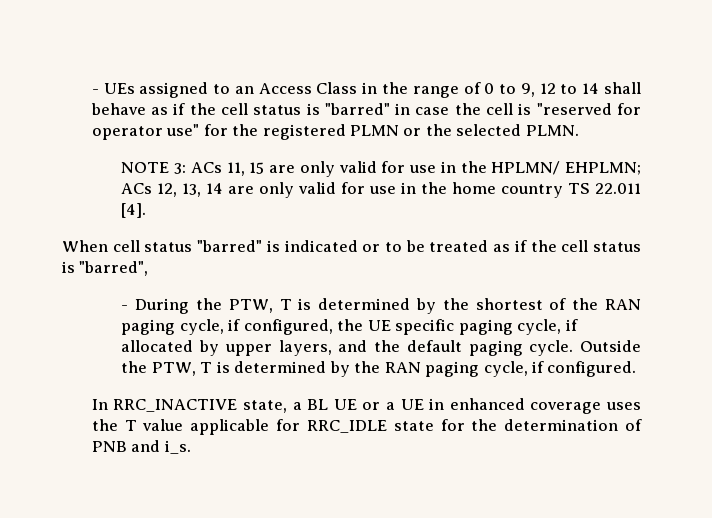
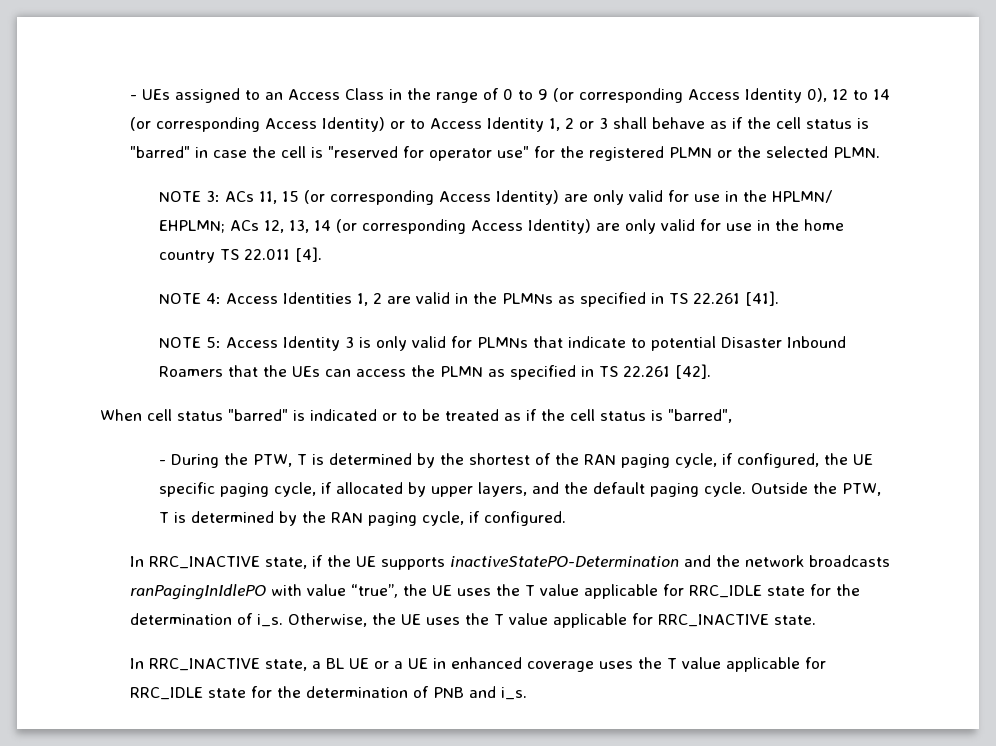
[520,83,600,97] 9, 12 to 14 -> [537,88,890,103] [129,117,608,132] 9 (or corresponding Access Identity 0), 12 to 14 (or corresponding Access Identity) or to Access Identity 1, 2 or 3
(265, 168) none -> [304,190,560,205] (or corresponding Access Identity)
(224, 188) none -> [336,219,592,234] (or corresponding Access Identity)
(147, 210) none -> [159,291,780,307] [159,336,847,351] [159,364,712,380] // NOTE 4: Access Identities 1, 2 are valid in the PLMNs as specified in TS 22.261 [41]. // NOTE 5: Access Identity 3 is only valid for PLMNs that indicate to potential Disaster Inbound Roamers that the UEs can access the PLMN as specified in TS 22.261 [42].
(637, 369) none -> [129,555,890,570] [129,584,860,600] [129,613,816,628] // In RRC_INACTIVE state, if the UE supports inactiveStatePO-Determination and the network broadcasts ranPagingInIdlePO with value “true”, the UE uses the T value applicable for RRC_IDLE state for the determination of i_s. Otherwise, the UE uses the T value applicable for RRC_INACTIVE state.

